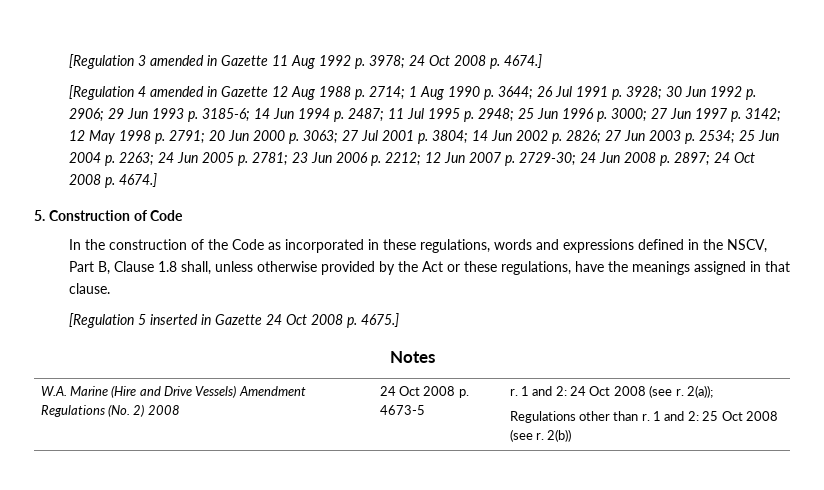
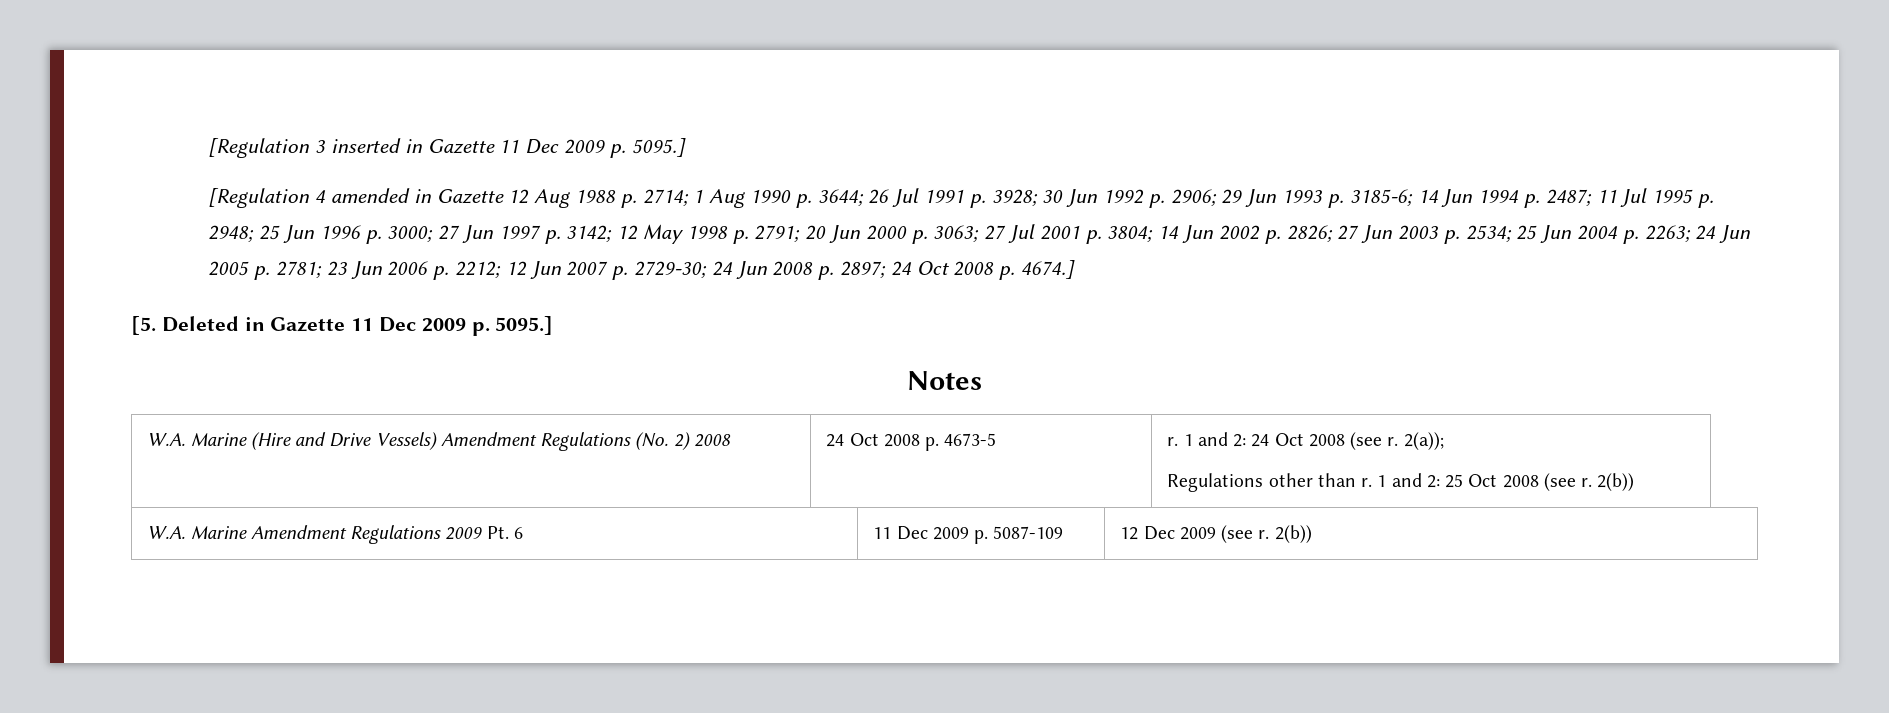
[149,54,542,69] amended in Gazette 11 Aug 1992 p. 3978; 24 Oct 2008 p. 4674.] -> [330,138,686,158] inserted in Gazette 11 Dec 2009 p. 5095.]
[34,210,184,221] [68,239,767,253] [68,261,790,275] [68,283,110,294] [68,313,399,328] 5. Construction of Code // In the construction of the Code as incorporated in these regulations, words and expressions defined in the NSCV, Part B, Clause 1.8 shall, unless otherwise provided by the Act or these regulations, have the meanings assigned in that clause. // [Regulation 5 inserted in Gazette 24 Oct 2008 p. 4675.] -> [131,316,554,336] [5. Deleted in Gazette 11 Dec 2009 p. 5095.]
(572, 435) none -> [147,525,523,544] [873,526,1064,544] [1120,525,1312,543] // W.A. Marine Amendment Regulations 2009 Pt. 6 | 11 Dec 2009 p. 5087-109 | 12 Dec 2009 (see r. 2(b))

